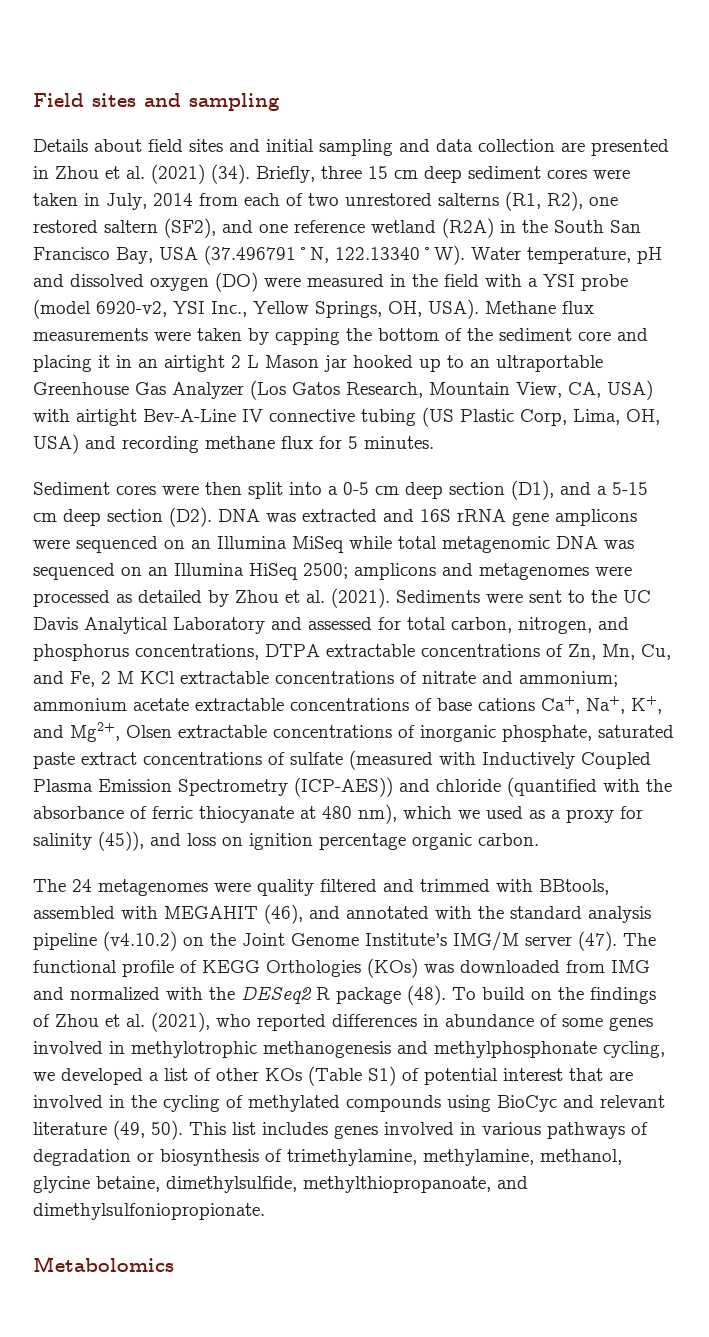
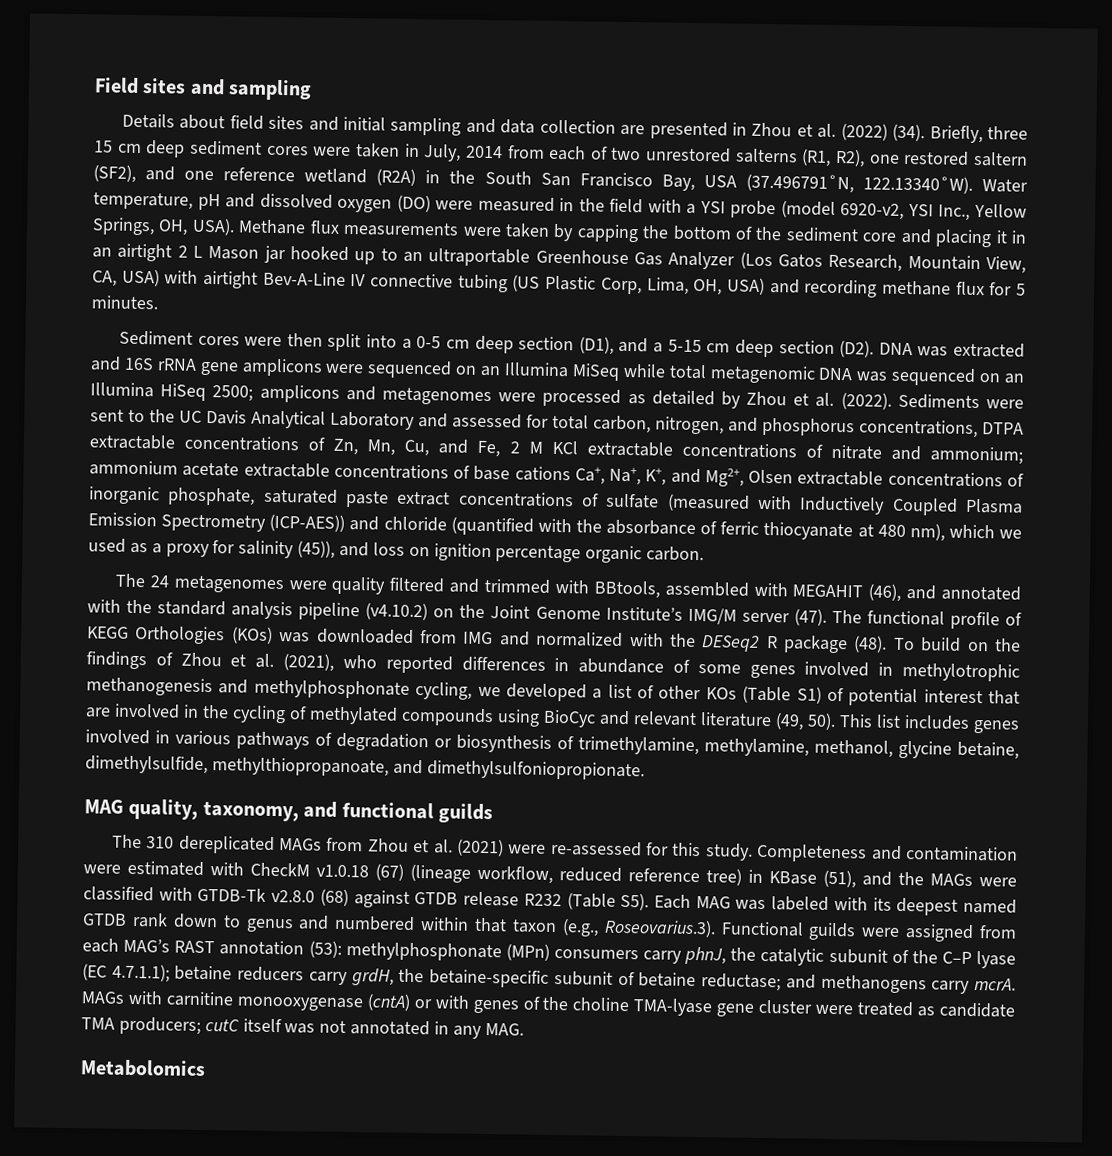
[151,164,205,184] (2021) -> [840,123,888,141] (2022)
[331,588,390,608] (2021). -> [840,392,892,410] (2022).
(265, 1211) none -> [84,798,493,824] [111,834,1019,863] [83,860,1017,889] [83,886,1017,916] [82,912,1017,943] [82,938,1016,969] [82,963,1017,994] [81,990,1016,1018] [81,1016,524,1039] // MAG quality, taxonomy, and functional guilds // The 310 dereplicated MAGs from Zhou et al. (2021) were re-assessed for this study. Completeness and contamination were estimated with CheckM v1.0.18 (67) (lineage workflow, reduced reference tree) in KBase (51), and the MAGs were classified with GTDB-Tk v2.8.0 (68) against GTDB release R232 (Table S5). Each MAG was labeled with its deepest named GTDB rank down to genus and numbered within that taxon (e.g., Roseovarius.3). Functional guilds were assigned from each MAG’s RAST annotation (53): methylphosphonate (MPn) consumers carry phnJ, the catalytic subunit of the C–P lyase (EC 4.7.1.1); betaine reducers carry grdH, the betaine-specific subunit of betaine reductase; and methanogens carry mcrA. MAGs with carnitine monooxygenase (cntA) or with genes of the choline TMA-lyase gene cluster were treated as candidate TMA producers; cutC itself was not annotated in any MAG.

